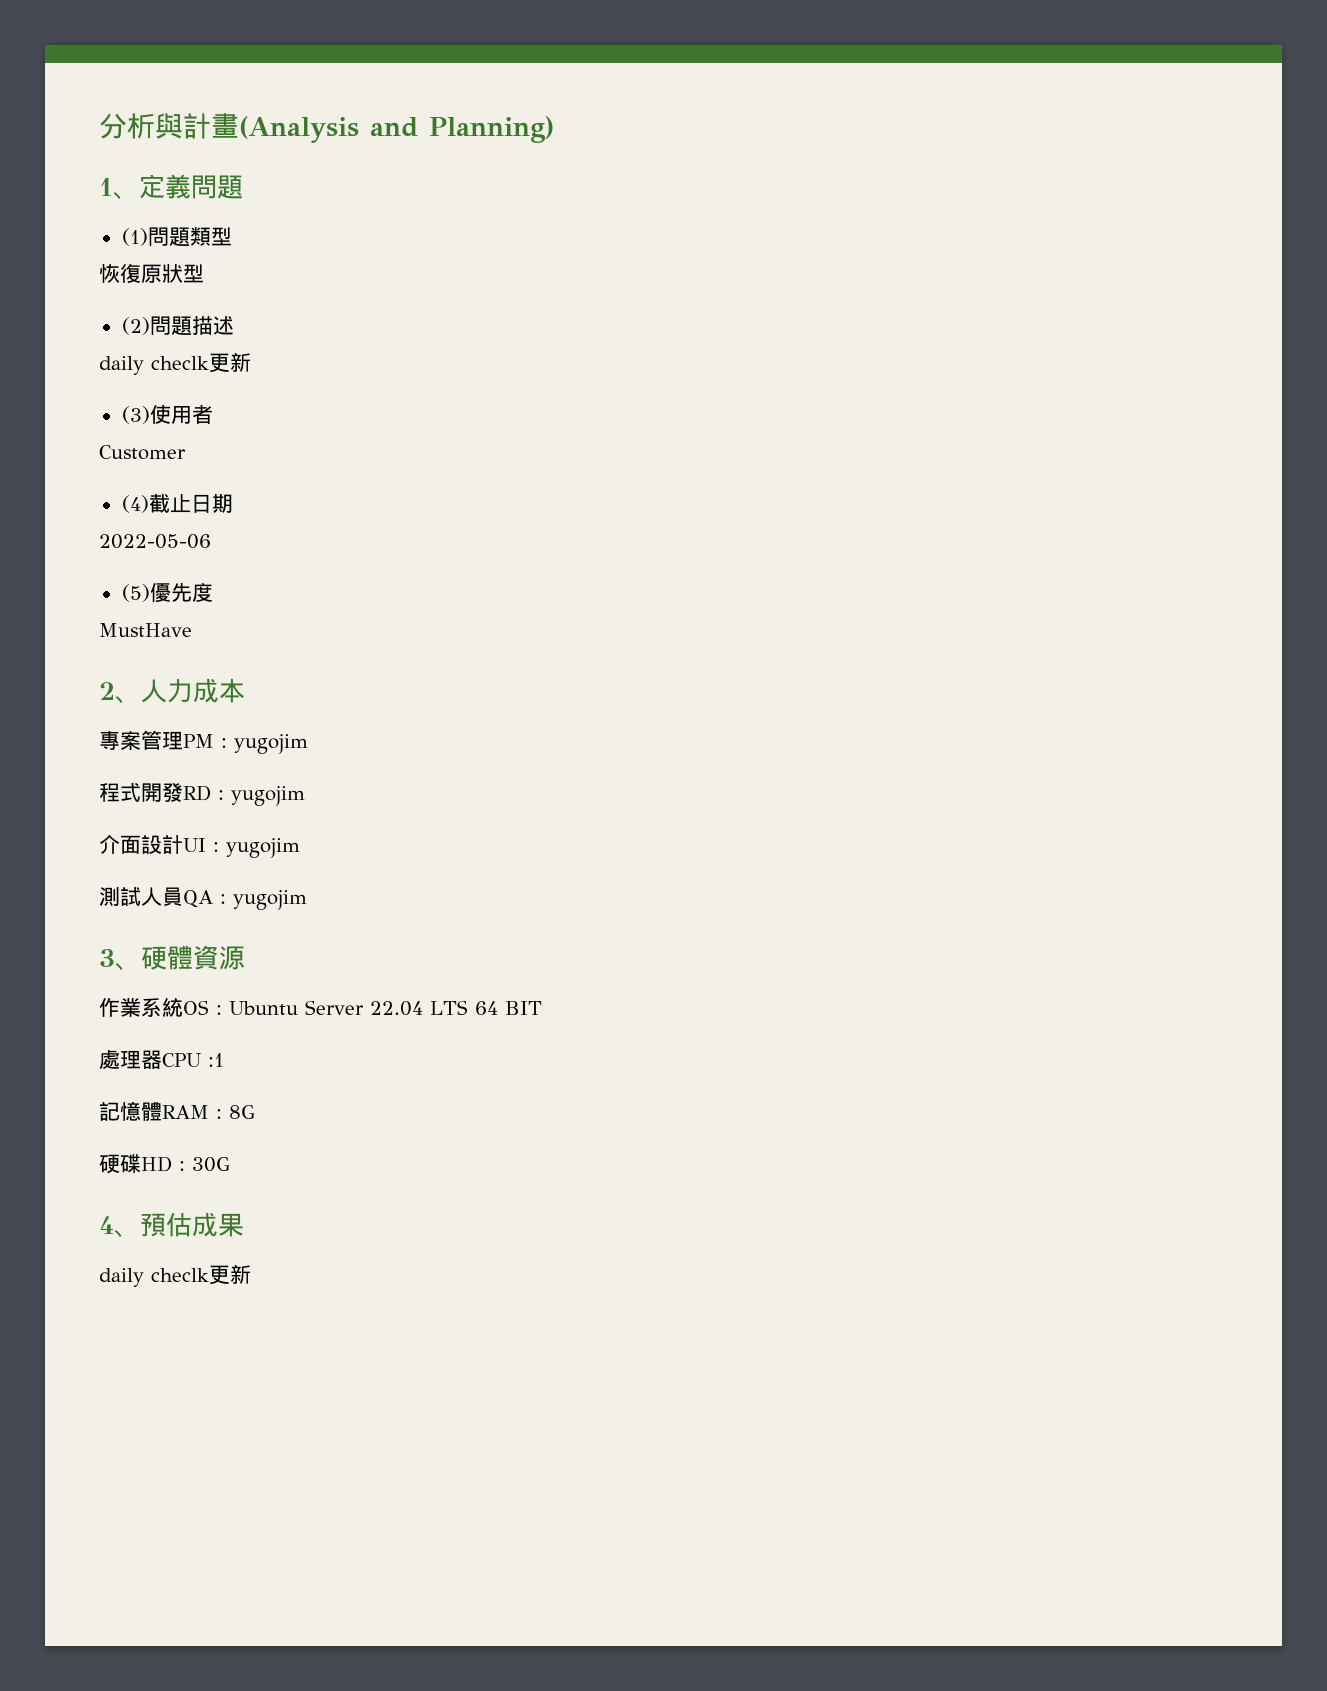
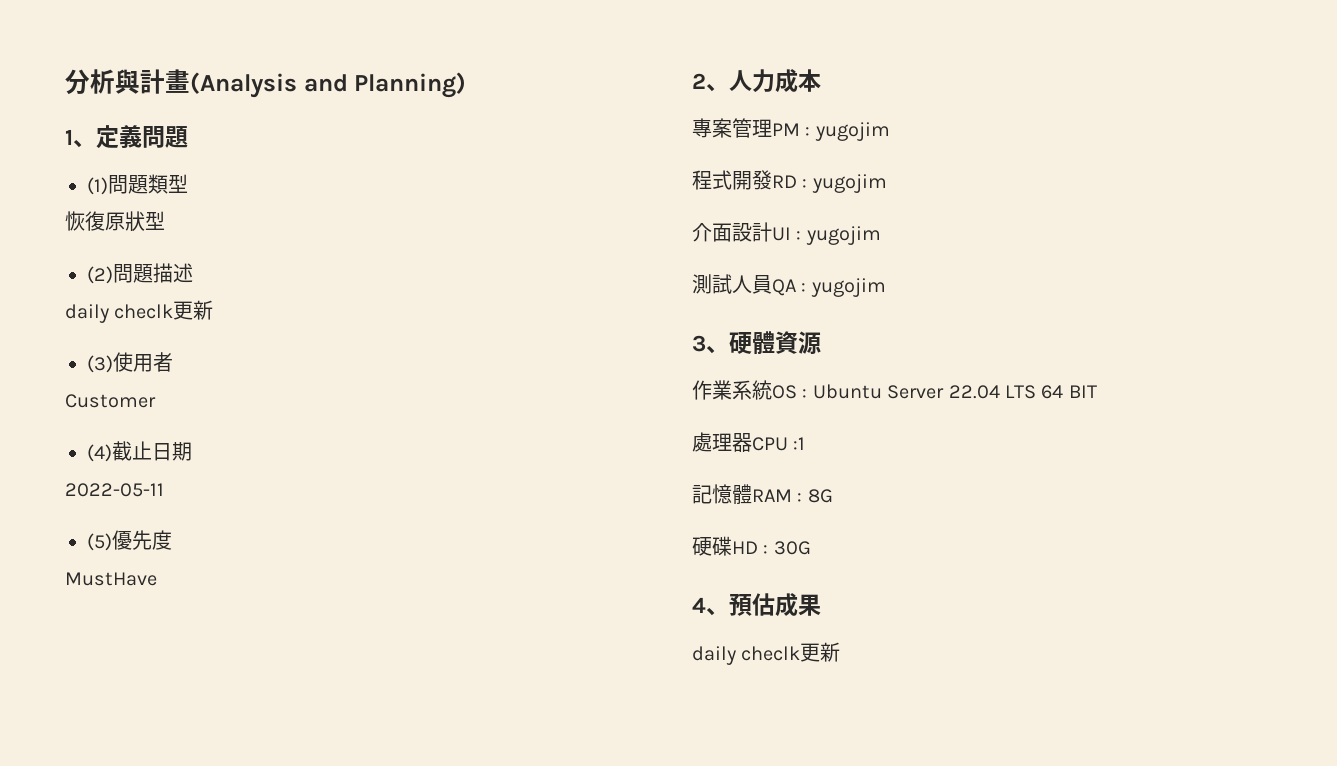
[99,534,211,549] 2022-05-06 -> [65,483,164,497] 2022-05-11

